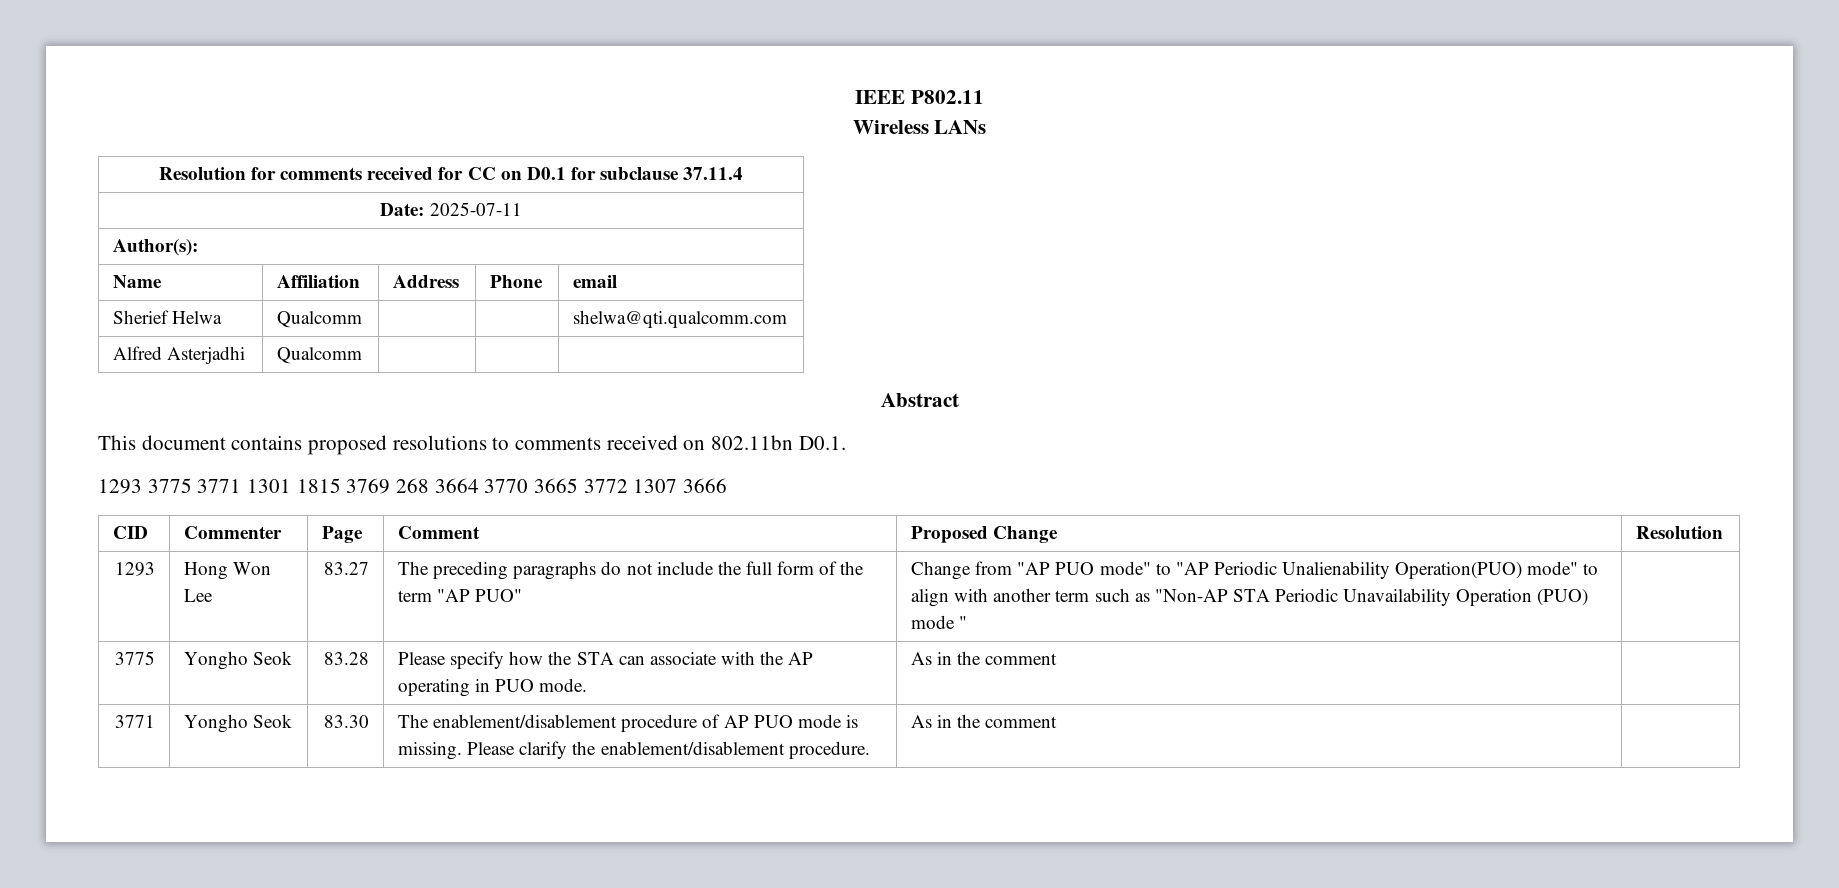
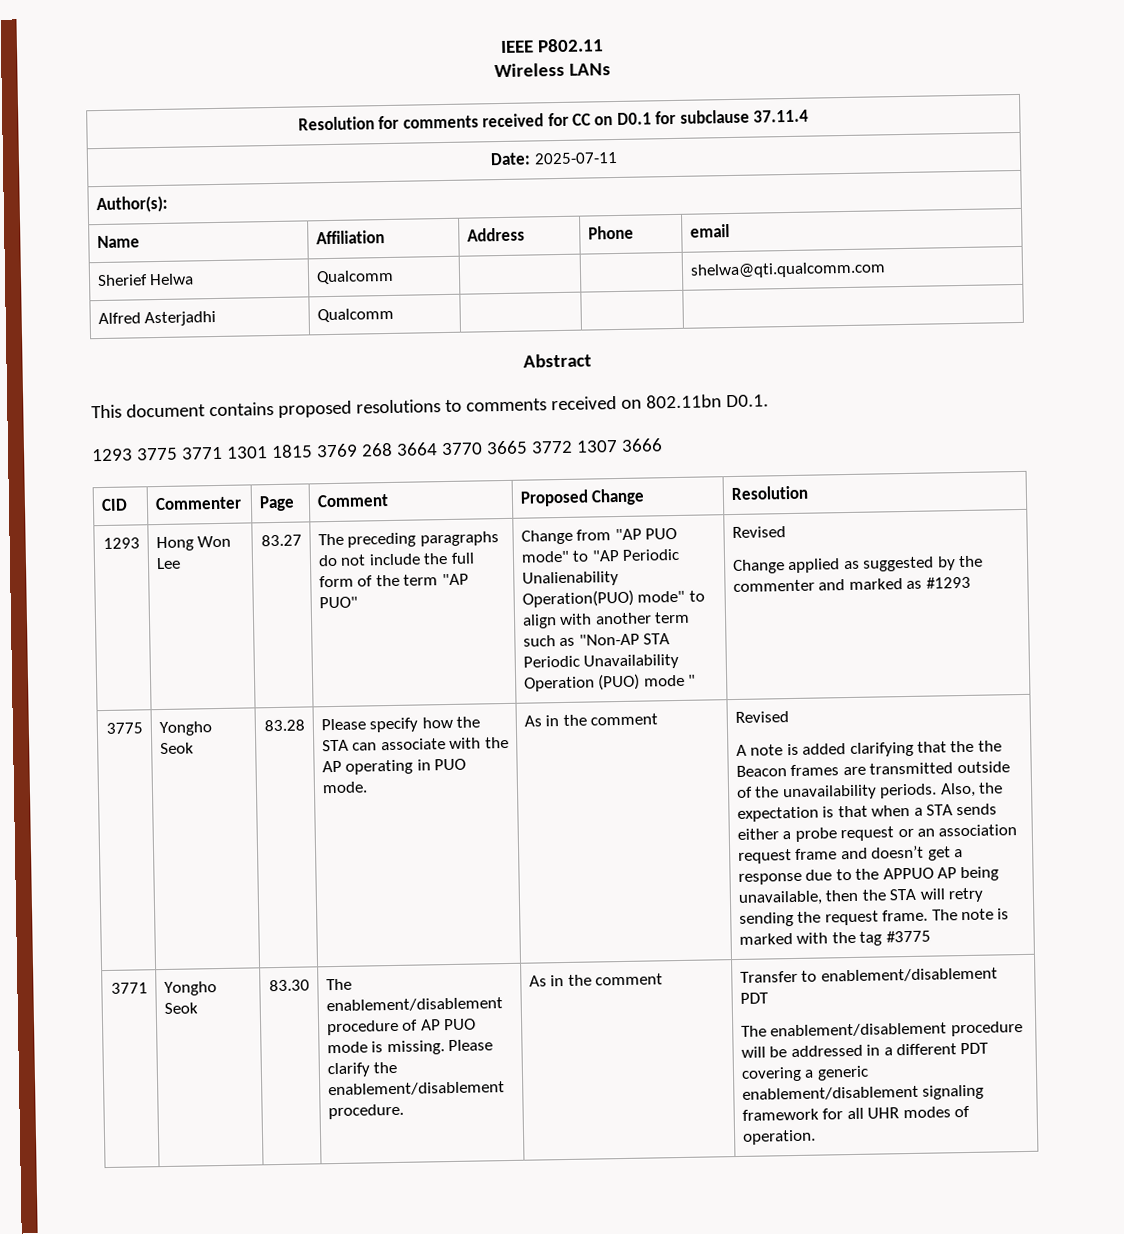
(968, 622) none -> [731,526,786,539] [732,555,984,575] [732,576,971,593] Revised // Change applied as suggested by the commenter and marked as #1293
(1058, 659) none -> [734,711,789,723] [735,740,1002,758] [735,761,1010,777] [735,782,1004,801] [736,803,998,822] [736,824,1018,842] [737,845,964,864] [737,866,1000,885] [737,887,985,906] [738,908,1010,927] [738,930,931,946] Revised // A note is added clarifying that the the Beacon frames are transmitted outside of the unavailability periods. Also, the expectation is that when a STA sends either a probe request or an association request frame and doesn’t get a response due to the APPUO AP being unavailable, then the STA will retry sending the request frame. The note is marked with the tag #3775
(1058, 722) none -> [739,967,998,983] [739,992,769,1004] [740,1021,1023,1038] [740,1042,990,1058] [740,1065,869,1082] [741,1084,985,1101] [741,1105,971,1121] [741,1129,816,1145] Transfer to enablement/disablement PDT // The enablement/disablement procedure will be addressed in a different PDT covering a generic enablement/disablement signaling framework for all UHR modes of operation.

